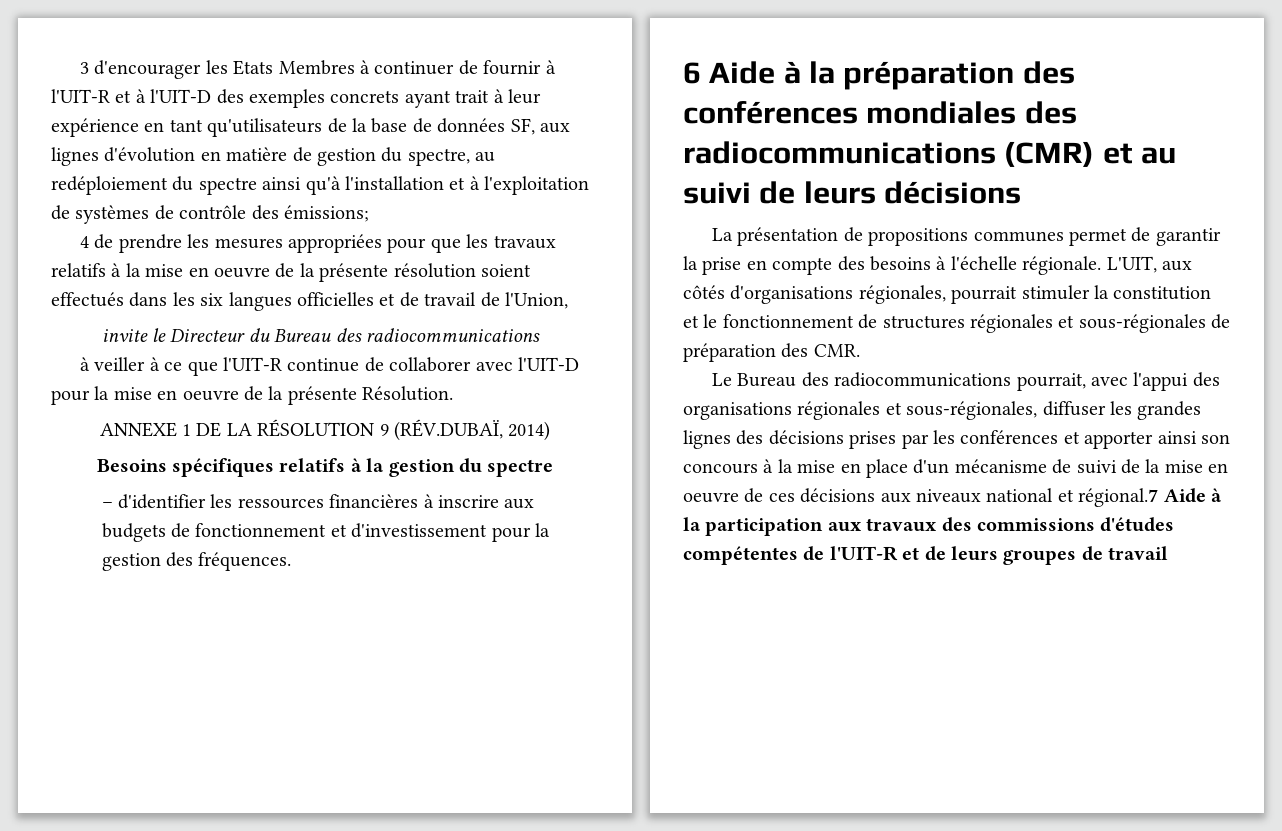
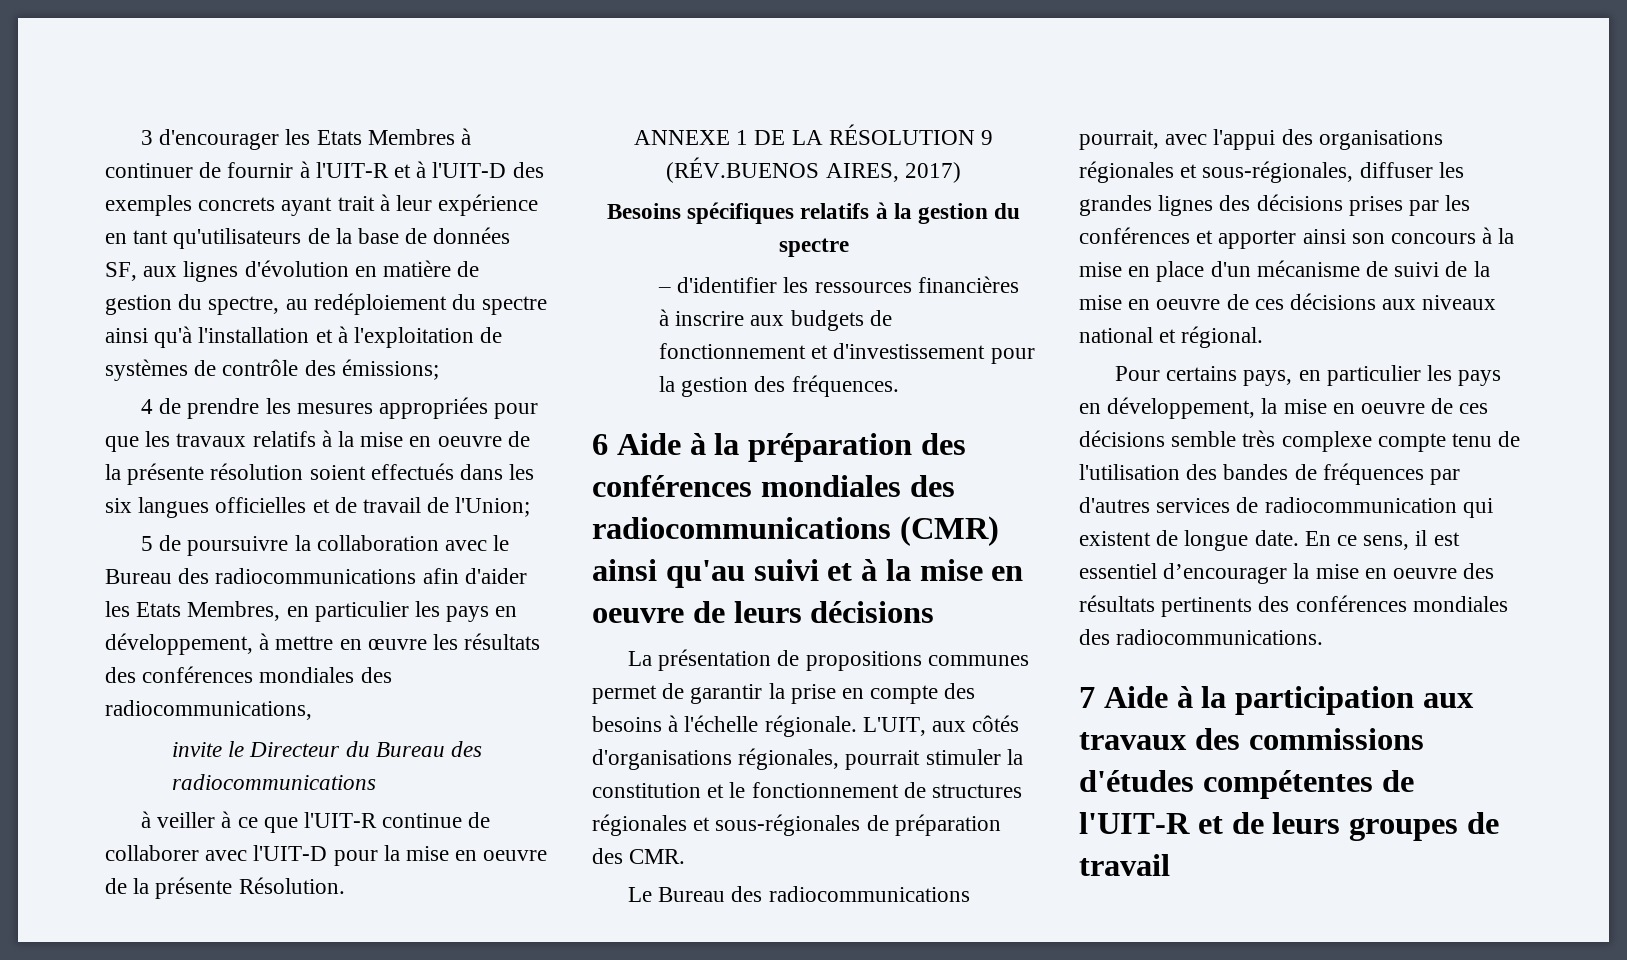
[504,292,568,309] l'Union, -> [455,497,531,517] [140,535,510,556] [105,568,527,584] [105,601,518,622] [105,633,541,655] [105,666,392,683] [105,700,312,720] l'Union; // 5 de poursuivre la collaboration avec le Bureau des radiocommunications afin d'aider les Etats Membres, en particulier les pays en développement, à mettre en œuvre les résultats des conférences mondiales des radiocommunications,
[394,419,551,441] (RÉV.DUBAÏ, 2014) -> [666,157,961,183] (RÉV.BUENOS AIRES, 2017)
[1102,143,1177,164] [683,182,751,204] et au suivi -> [592,559,1024,588] [592,608,684,623] ainsi qu'au suivi et à la mise en oeuvre
[1078,488,1159,507] régional.7 -> [1181,326,1264,348] [1114,365,1502,386] [1079,397,1489,419] [1079,430,1521,452] [1079,463,1461,485] [1079,497,1493,518] [1079,530,1460,551] [1079,563,1495,584] [1079,595,1508,617] [1079,629,1324,645] [1079,687,1095,708] régional. // Pour certains pays, en particulier les pays en développement, la mise en oeuvre de ces décisions semble très complexe compte tenu de l'utilisation des bandes de fréquences par d'autres services de radiocommunication qui existent de longue date. En ce sens, il est essentiel d’encourager la mise en oeuvre des résultats pertinents des conférences mondiales des radiocommunications. // 7

